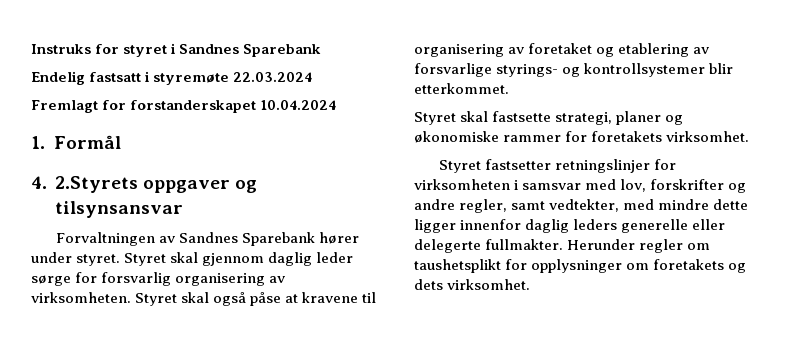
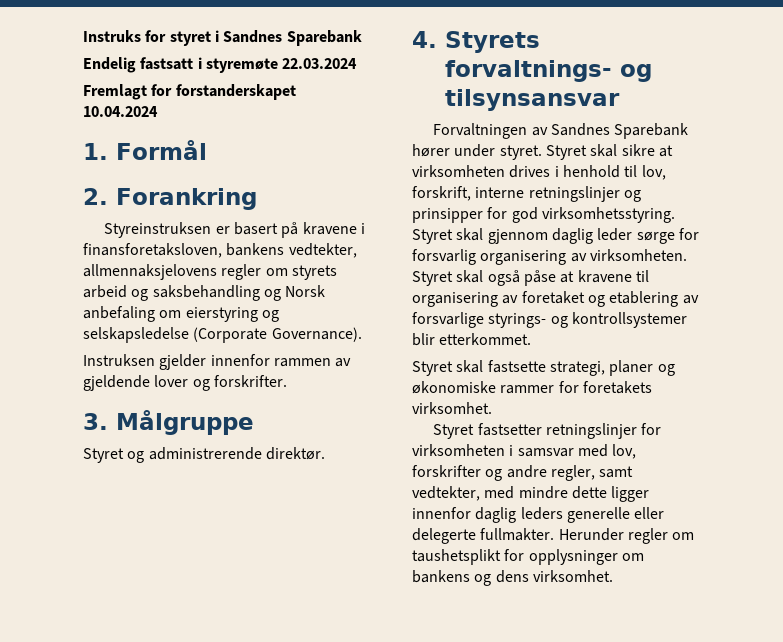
[31,176,230,193] 4. 2.Styrets oppgaver -> [83,188,257,210] [104,222,365,238] [83,243,357,258] [83,264,337,280] [83,285,326,301] [83,306,279,322] [83,327,362,343] [83,354,352,370] [83,375,287,391] [83,410,254,435] [83,447,325,463] [412,31,540,53] [445,60,612,82] 2. Forankring // Styreinstruksen er basert på kravene i finansforetaksloven, bankens vedtekter, allmennaksjelovens regler om styrets arbeid og saksbehandling og Norsk anbefaling om eierstyring og selskapsledelse (Corporate Governance). // Instruksen gjelder innenfor rammen av gjeldende lover og forskrifter. // 3. Målgruppe // Styret og administrerende direktør. // 4. Styrets forvaltnings-
(199, 257) none -> [621,144,673,157] [412,165,666,180] [412,186,641,202] [412,207,675,223] [412,228,484,244] sikre at virksomheten drives i henhold til lov, forskrift, interne retningslinjer og prinsipper for god virksomhetsstyring. Styret skal
[653,259,747,273] [414,279,443,290] foretakets og dets -> [412,570,529,586] bankens og dens

